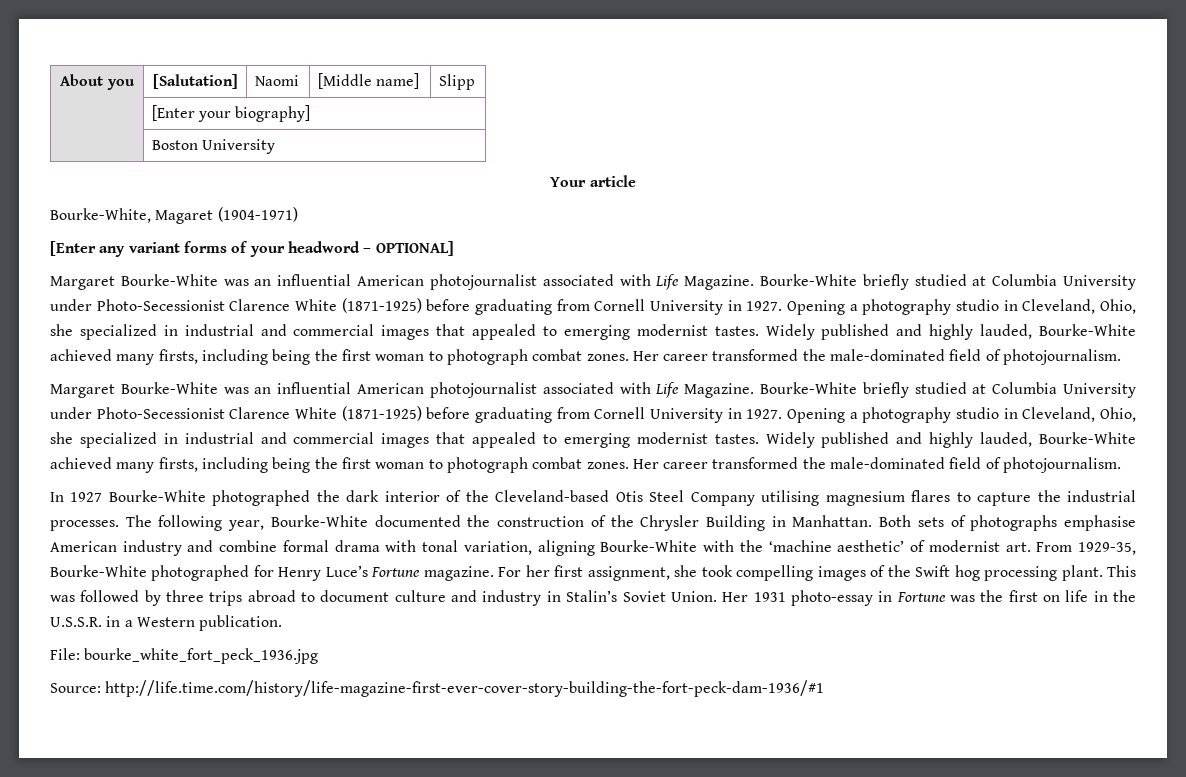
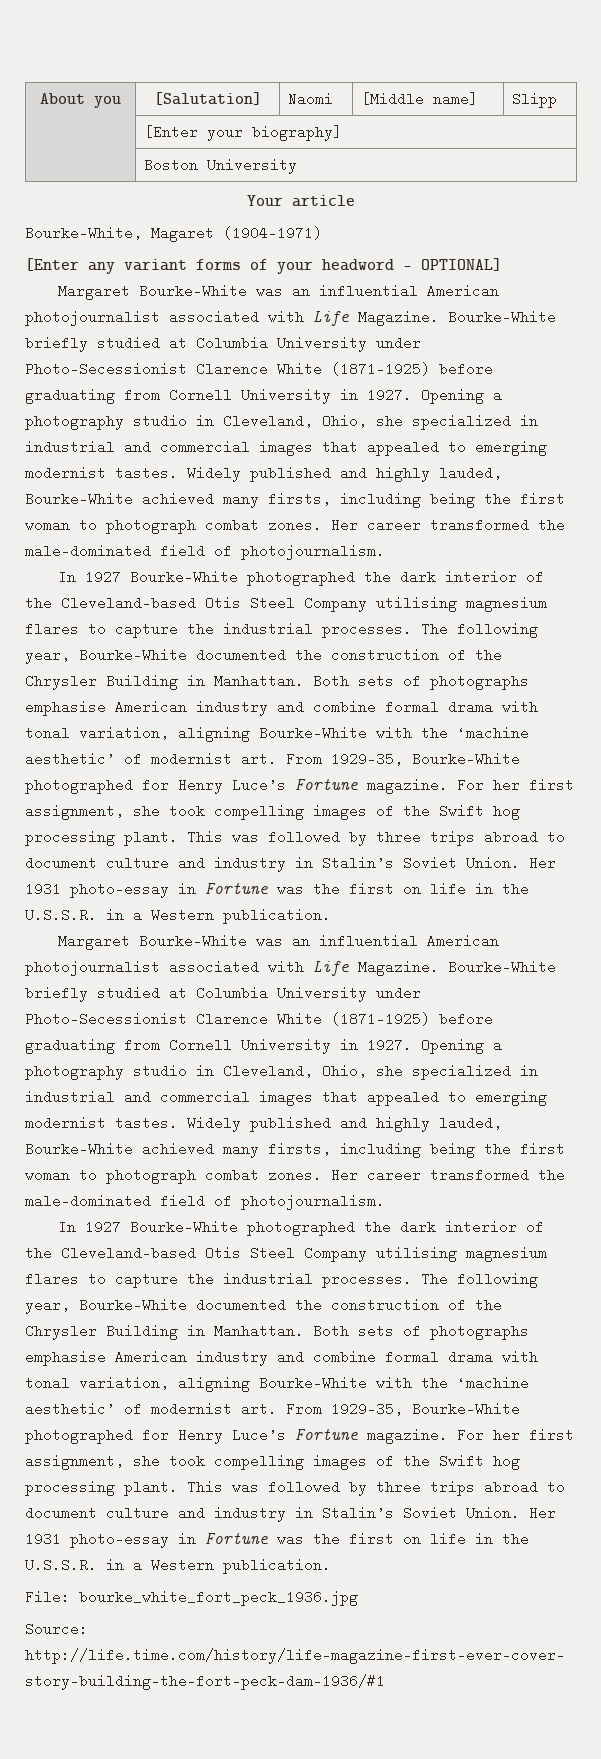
(1122, 357) none -> [57,570,544,586] [25,596,547,612] [25,622,538,638] [25,648,502,664] [25,674,529,690] [25,700,538,716] [25,726,529,742] [25,752,520,766] [25,778,574,794] [25,804,520,820] [25,830,565,846] [25,856,556,872] [25,882,529,898] [25,908,331,924] // In 1927 Bourke-White photographed the dark interior of the Cleveland-based Otis Steel Company utilising magnesium flares to capture the industrial processes. The following year, Bourke-White documented the construction of the Chrysler Building in Manhattan. Both sets of photographs emphasise American industry and combine formal drama with tonal variation, aligning Bourke-White with the ‘machine aesthetic’ of modernist art. From 1929-35, Bourke-White photographed for Henry Luce’s Fortune magazine. For her first assignment, she took compelling images of the Swift hog processing plant. This was followed by three trips abroad to document culture and industry in Stalin’s Soviet Union. Her 1931 photo-essay in Fortune was the first on life in the U.S.S.R. in a Western publication.

